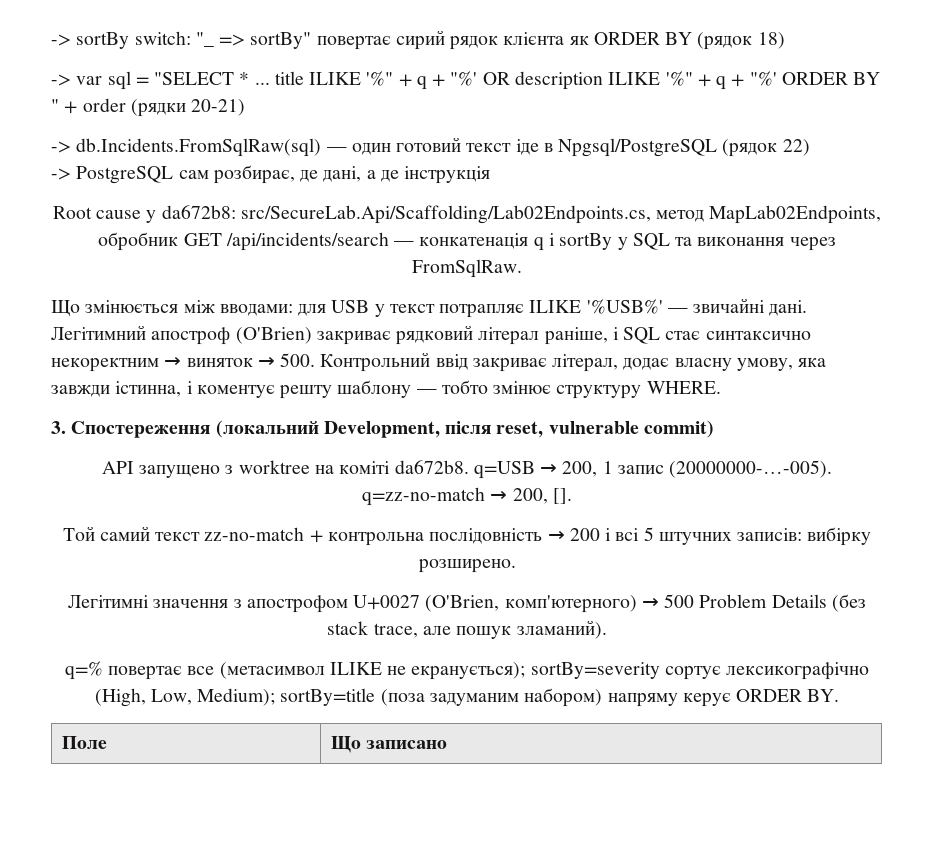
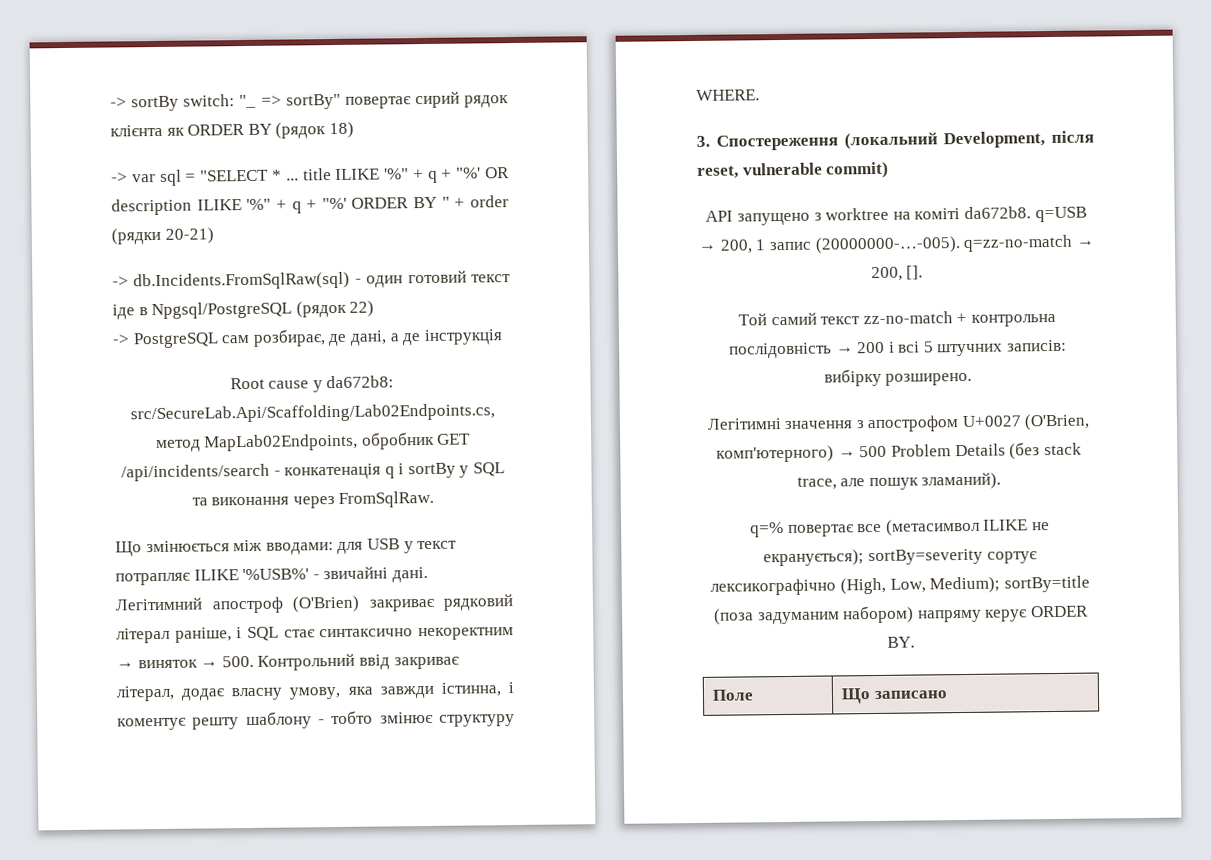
[326,147,347,152] — -> [354,278,362,284] -
[394,241,415,246] — -> [273,470,281,476] -
[667,308,688,313] — -> [312,574,320,580] -
[416,389,437,394] — -> [318,719,325,725] -

